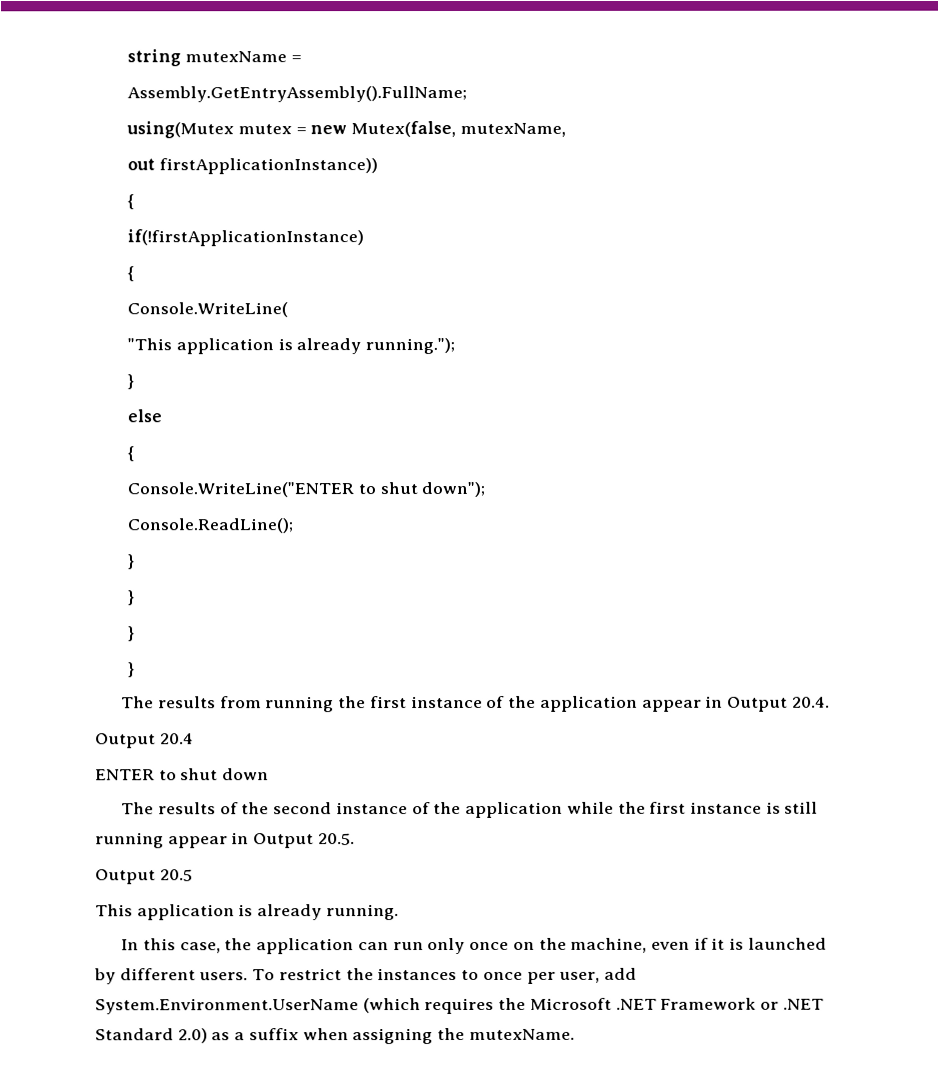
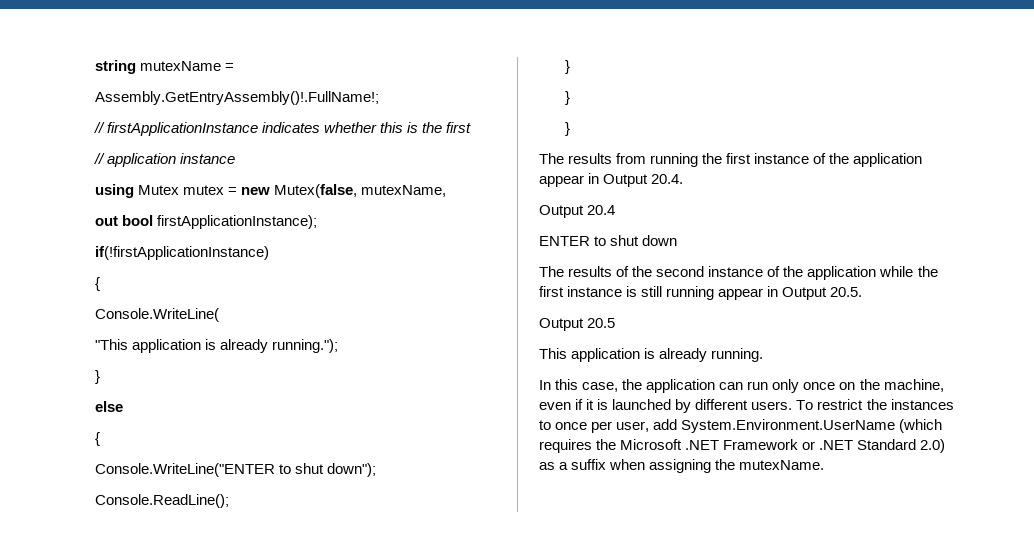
[127,86,468,103] [126,121,235,139] Assembly.GetEntryAssembly().FullName; // using(Mutex -> [94,91,379,105] [93,122,472,136] [93,153,236,167] [94,184,179,198] Assembly.GetEntryAssembly()!.FullName!; // // firstApplicationInstance indicates whether this is the first // // application instance // using Mutex
[159,158,379,175] [127,194,135,210] firstApplicationInstance)) // { -> [121,215,318,229] bool firstApplicationInstance);
[128,662,136,678] // } -> (570, 129) none

